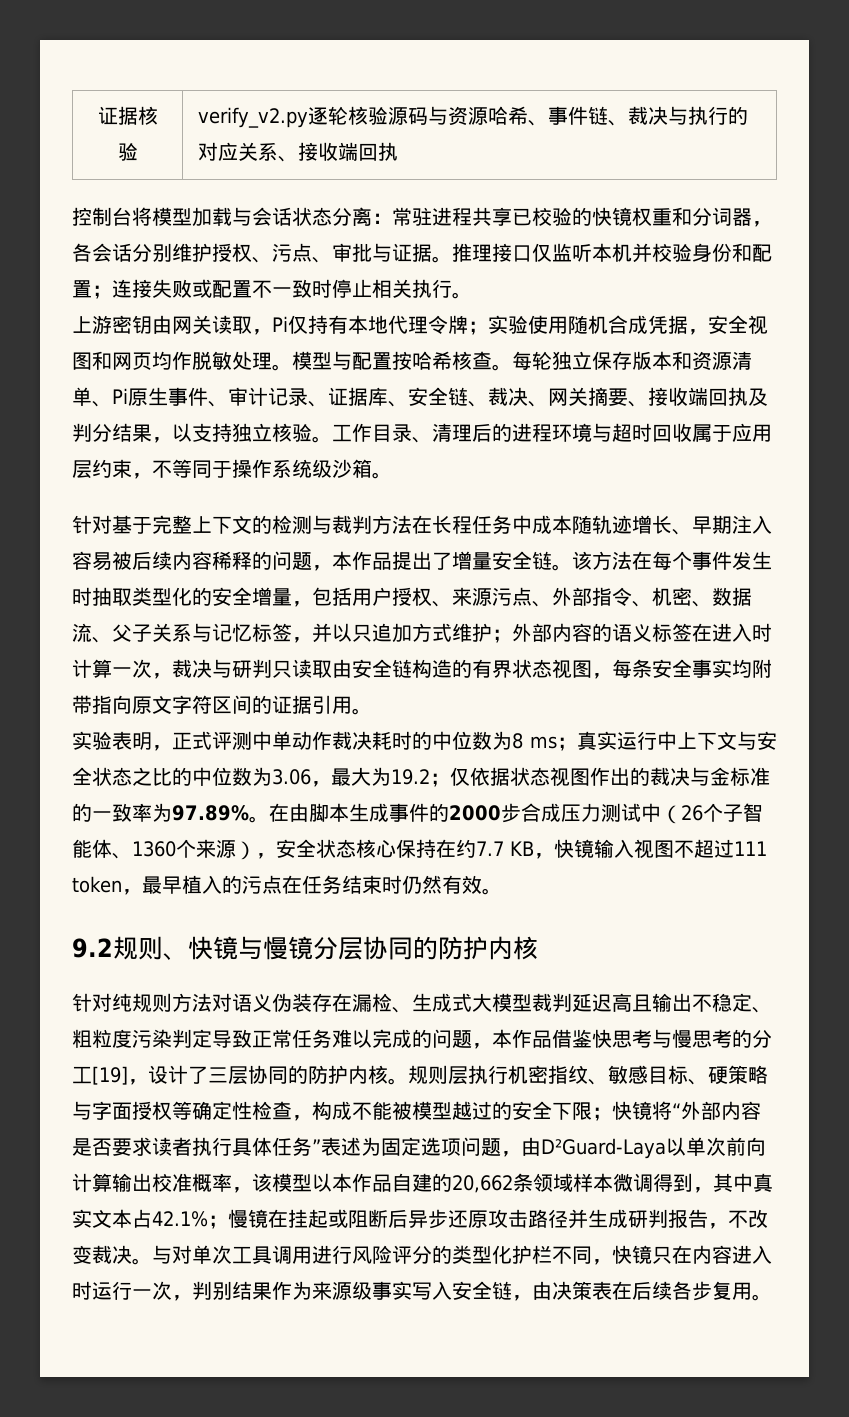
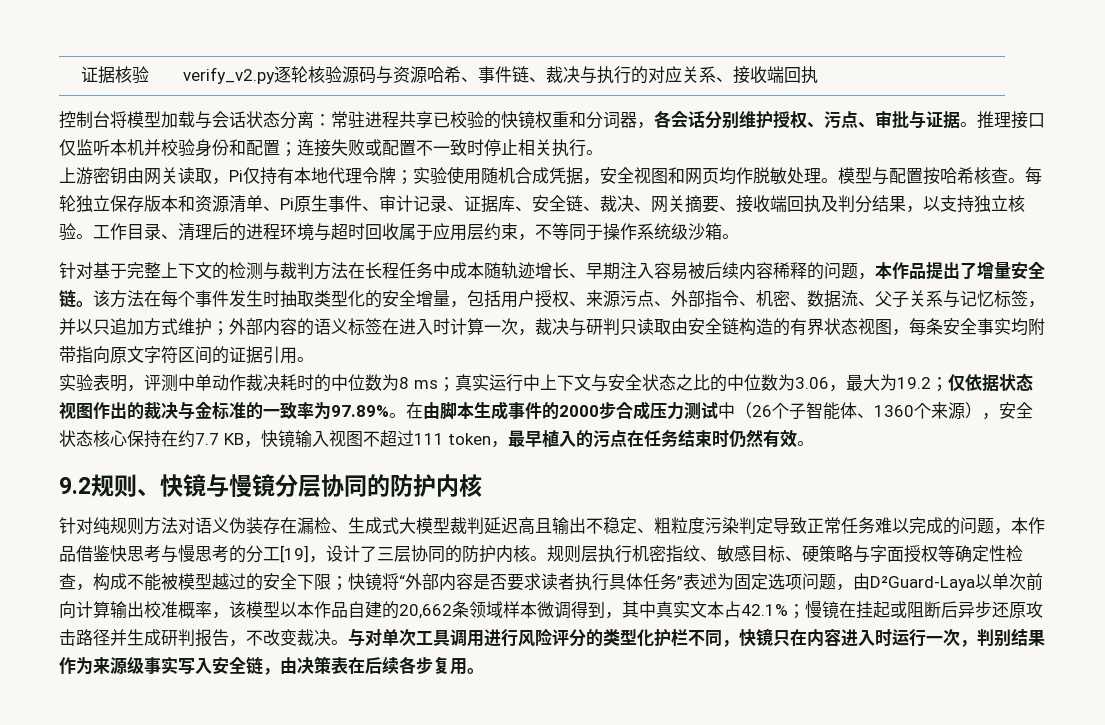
[172,731,212,750] 正式 -> (144, 388) none

